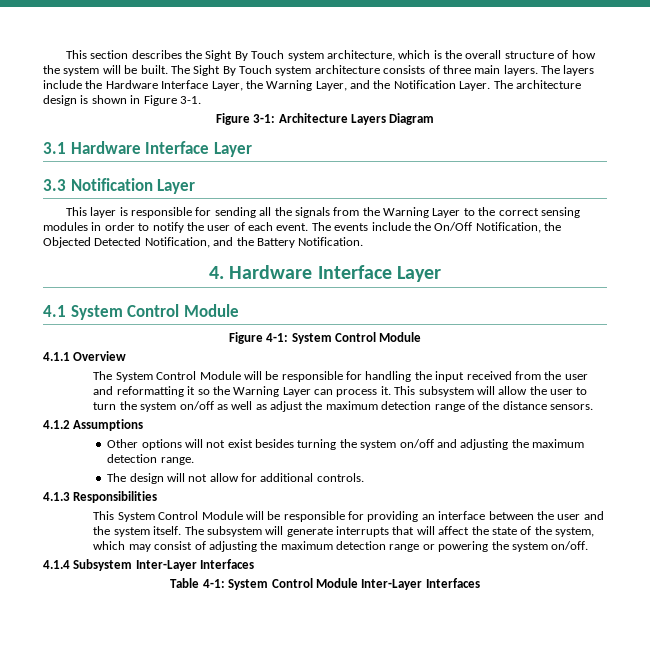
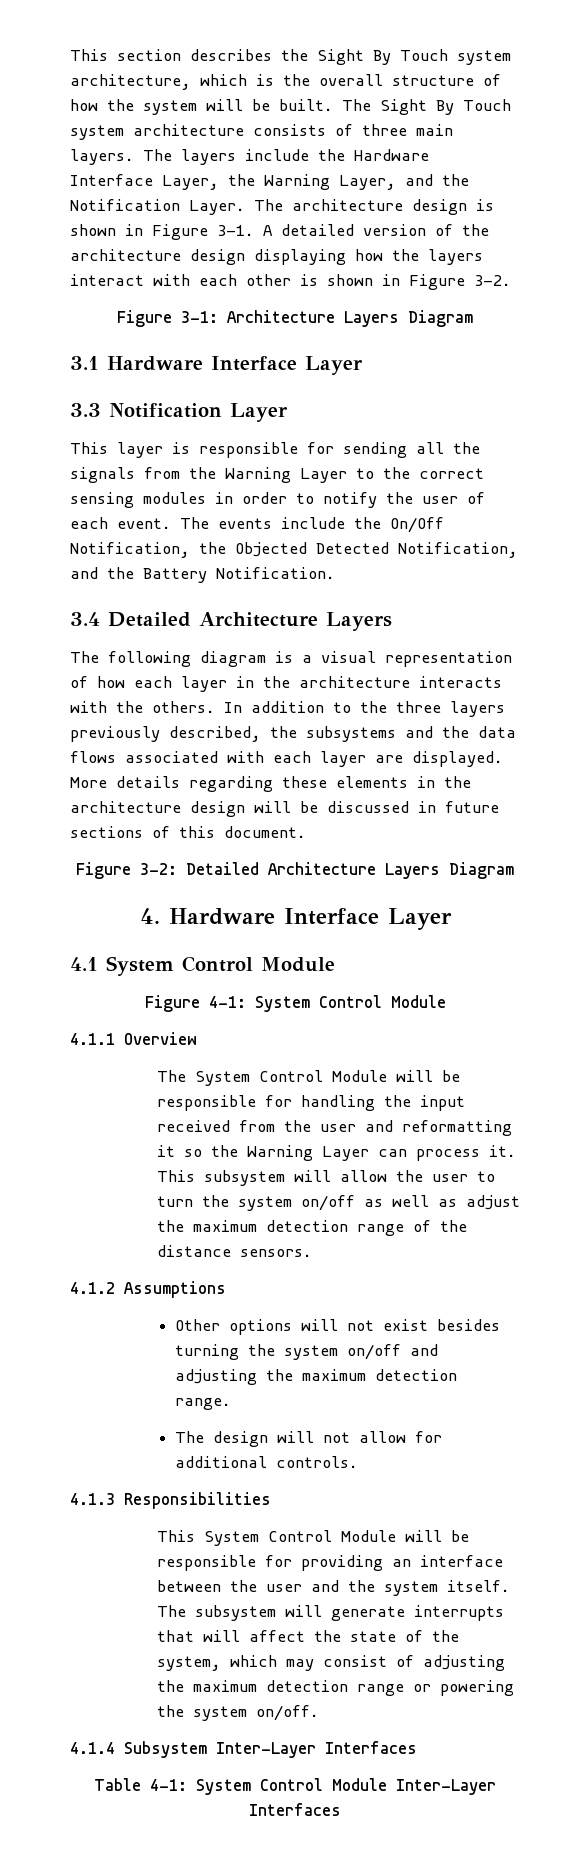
(201, 100) none -> [263,224,489,236] [70,249,483,265] [70,274,511,290] A detailed version of the architecture design displaying how the layers interact with each other is shown in Figure 3-2.
(364, 241) none -> [70,612,392,631] [70,651,512,667] [70,676,502,692] [70,701,505,717] [70,726,516,742] [70,751,503,767] [70,776,471,792] [70,801,499,817] [70,826,306,838] [76,862,514,879] // 3.4 Detailed Architecture Layers // The following diagram is a visual representation of how each layer in the architecture interacts with the others. In addition to the three layers previously described, the subsystems and the data flows associated with each layer are displayed. More details regarding these elements in the architecture design will be discussed in future sections of this document. // Figure 3-2: Detailed Architecture Layers Diagram

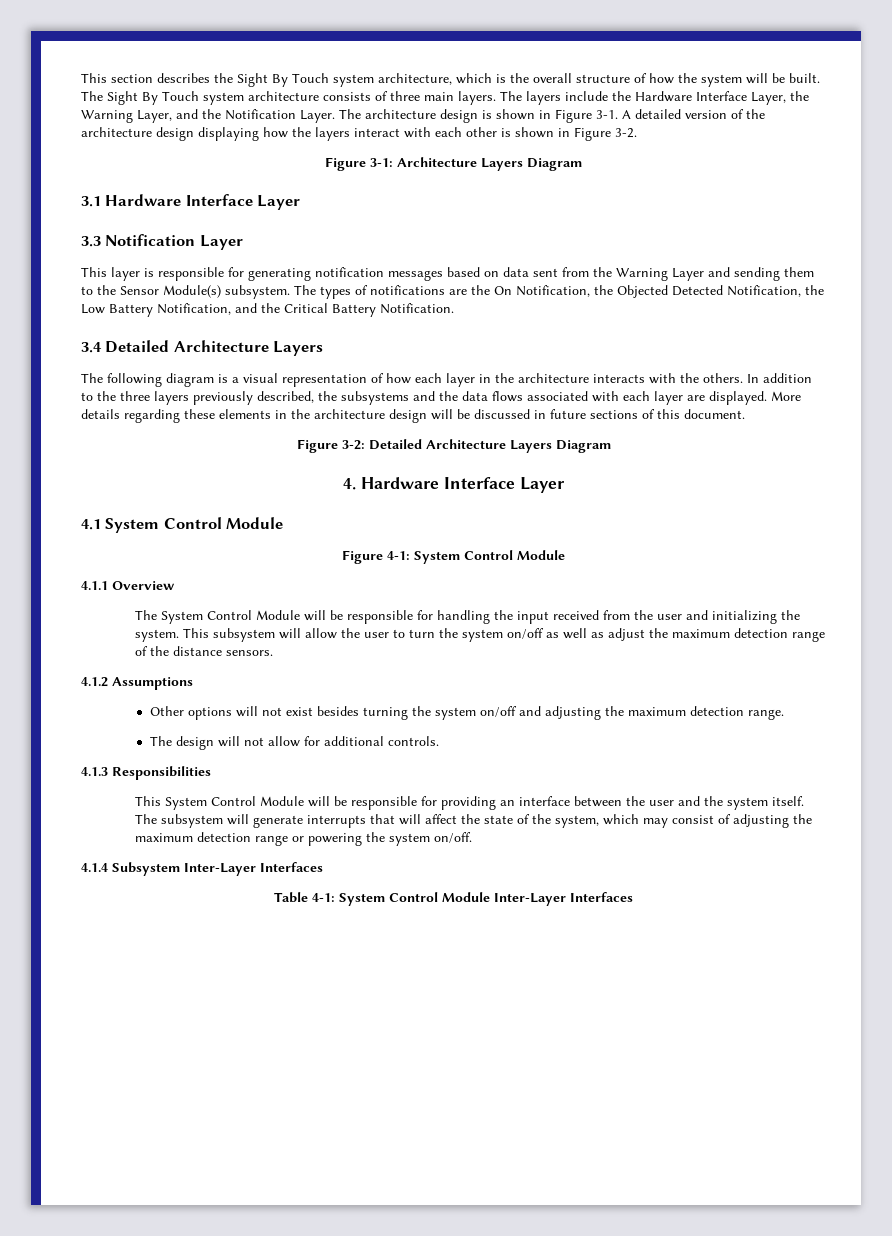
[343,442,480,458] [70,467,484,483] [70,492,485,508] [70,517,444,533] sending all the signals from the Warning Layer to the correct sensing modules in order to notify the user of each event. The events include the On/Off -> [248,267,814,281] [81,285,512,299] generating notification messages based on data sent from the Warning Layer and sending them to the Sensor Module(s) subsystem. The types of notifications are the On
[70,567,134,579] and the -> [805,285,824,295] [81,303,328,317] the Low Battery Notification, and the Critical
[401,1120,512,1136] [156,1145,516,1161] reformatting it so the Warning Layer can process it. -> [711,610,800,624] [134,629,179,642] initializing the system.

